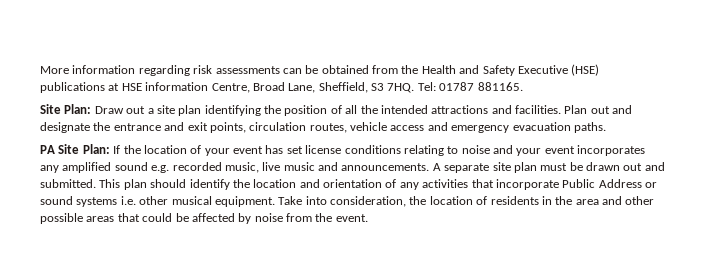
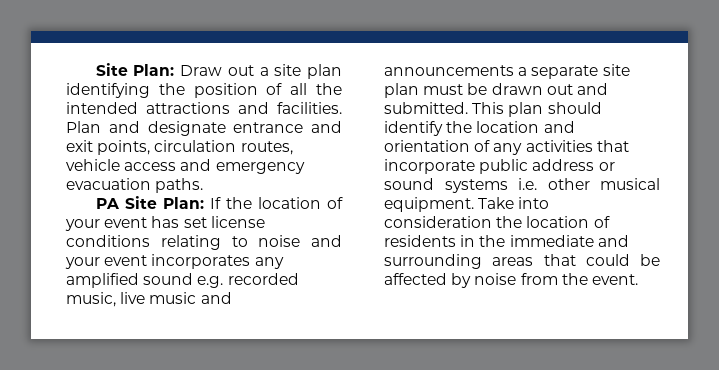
[40,64,600,76] [40,82,523,93] More information regarding risk assessments can be obtained from the Health and Safety Executive (HSE) publications at HSE information Centre, Broad Lane, Sheffield, S3 7HQ. Tel: 01787 881165. // -> (95, 69) none
[590,106,610,114] out -> (101, 127) none
[93,122,111,131] the -> (226, 128) none
[341,163,441,171] announcements. A -> [384,65,528,76] announcements a
[562,179,642,188] Public Address -> [479,159,595,174] public address
[330,196,406,207] consideration, -> [384,216,492,228] consideration
[575,196,655,205] [40,213,83,224] area and other possible -> [509,235,629,247] [384,254,482,269] immediate and surrounding

